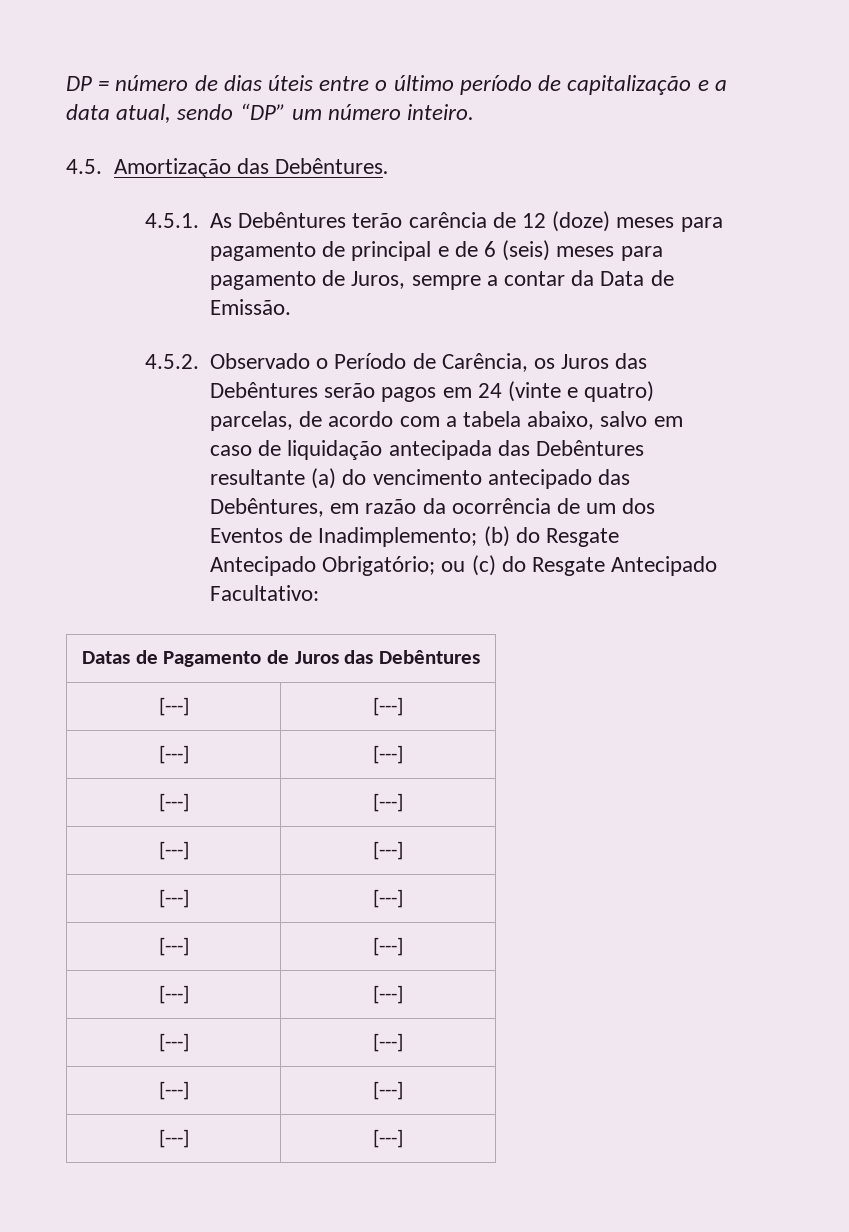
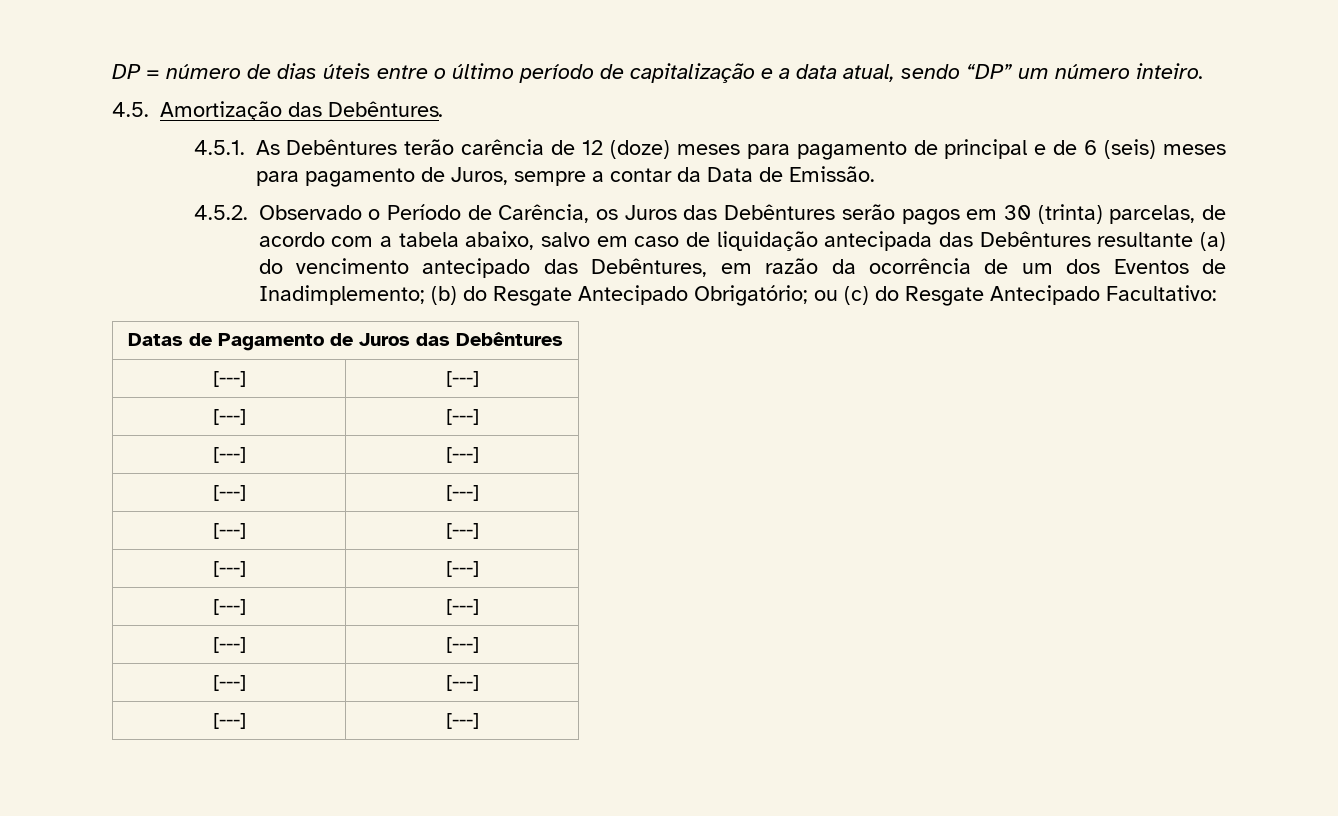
[477,381,655,402] 24 (vinte e quatro) -> [1003,204,1103,224] 30 (trinta)

